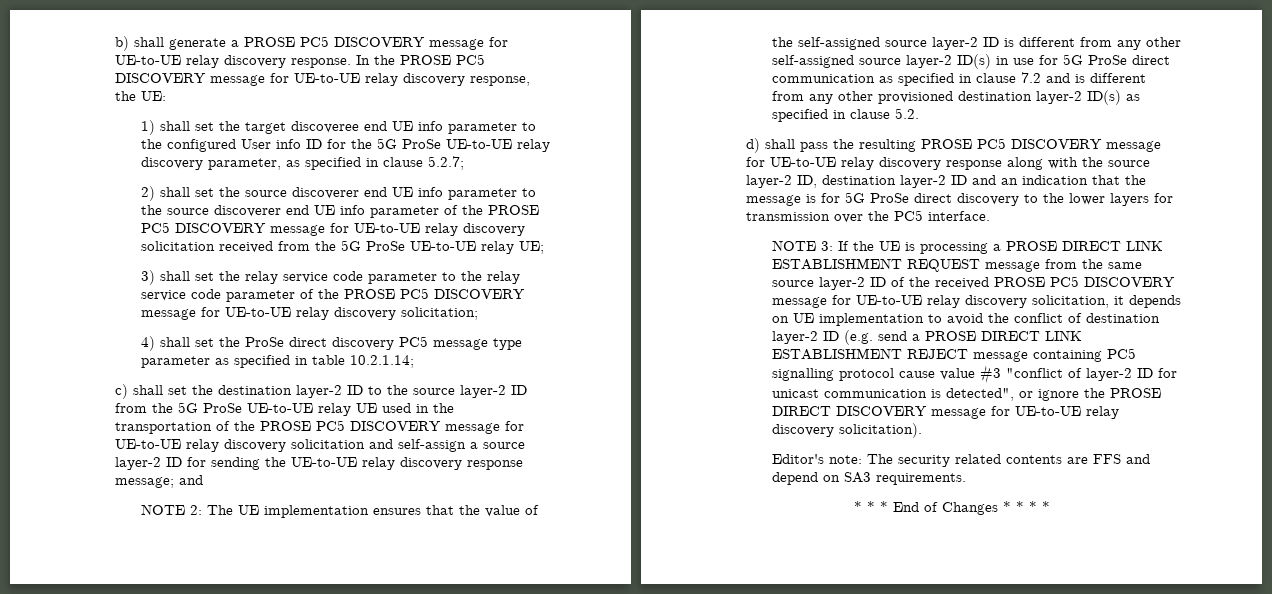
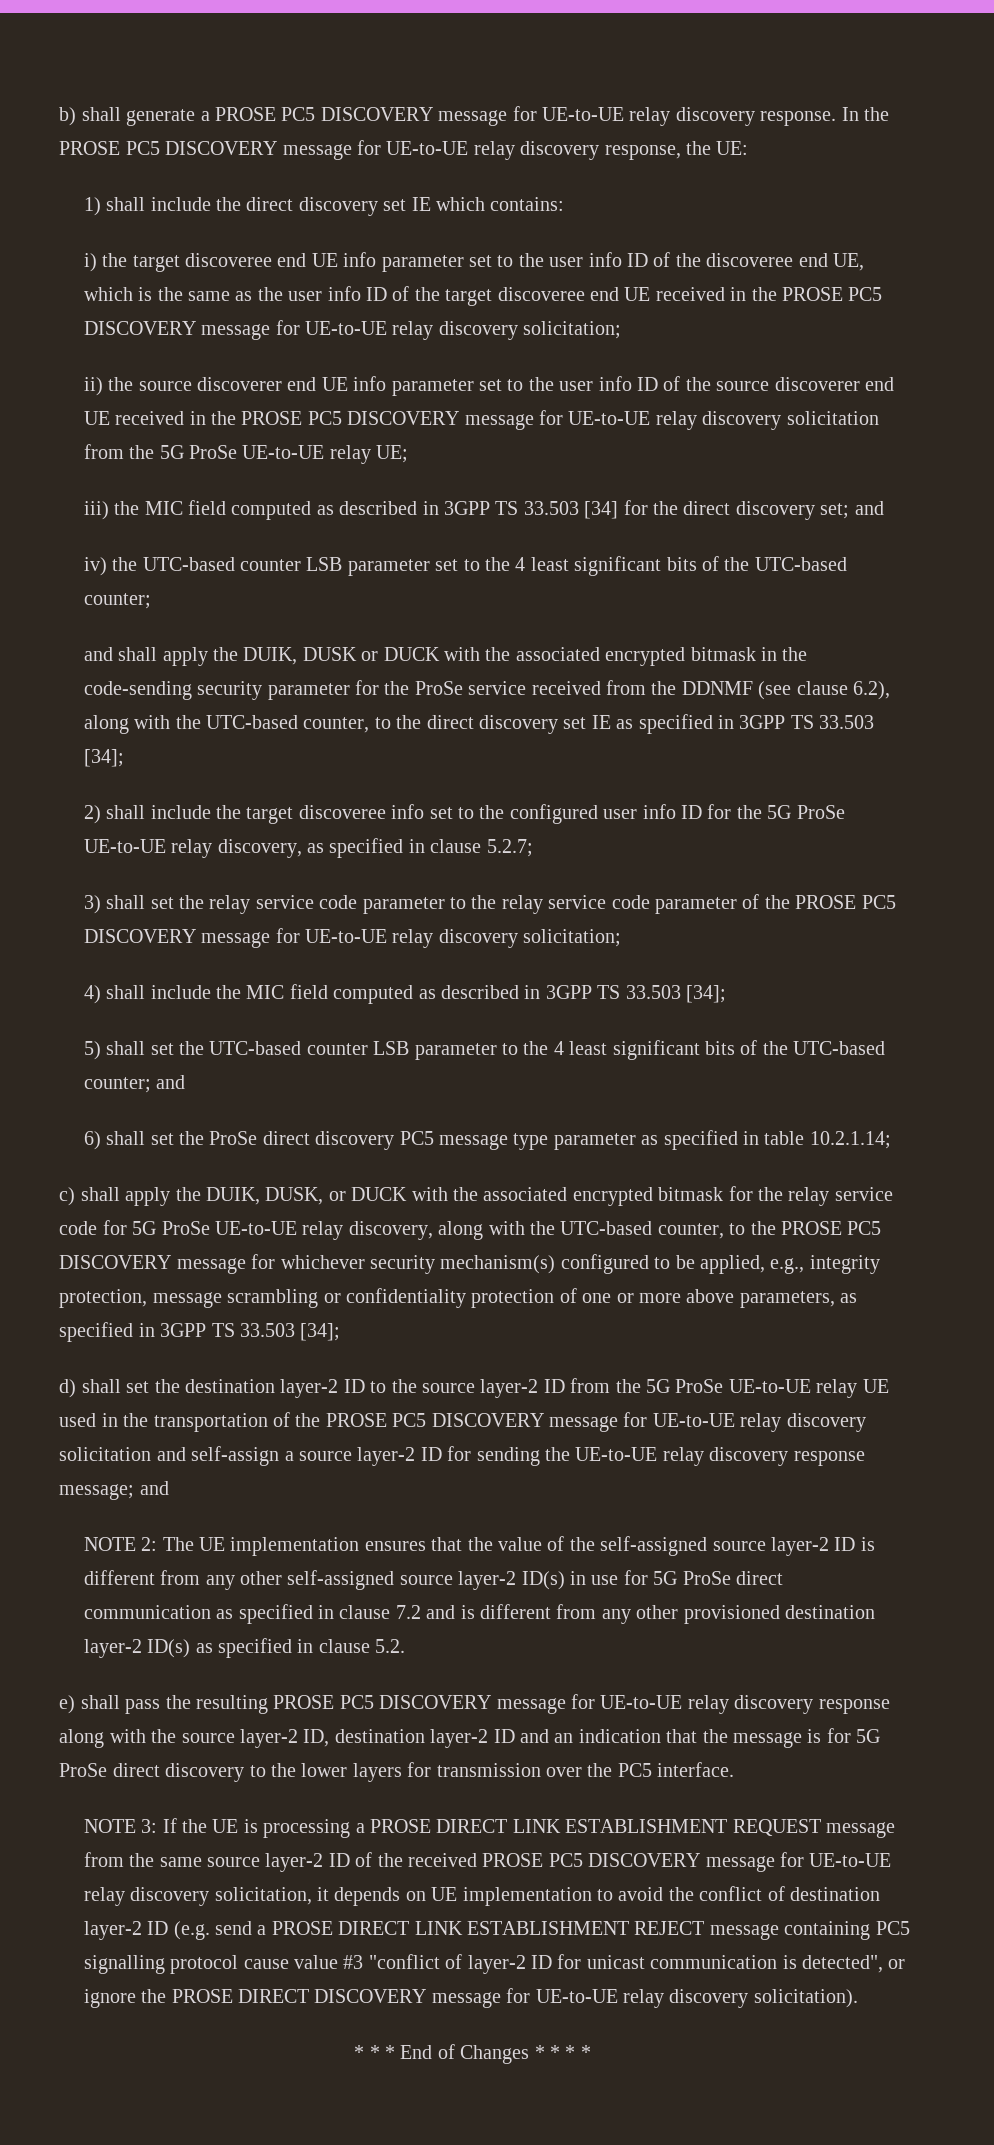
[195,122,215,131] set -> [150,197,565,216] [83,253,97,272] include the direct discovery set IE which contains: // i)
[522,122,537,131] [141,138,551,152] [141,156,465,170] [141,186,537,201] [141,205,459,218] to the configured User info ID for the 5G ProSe UE-to-UE relay discovery parameter, as specified in clause 5.2.7; // 2) shall set the source discoverer end UE info parameter to the source discoverer end UE info parameter of -> [468,252,864,271] [83,286,883,306] [83,320,622,340] [83,376,894,396] [83,411,206,425] set to the user info ID of the discoveree end UE, which is the same as the user info ID of the target discoveree end UE received in the PROSE PC5 DISCOVERY message for UE-to-UE relay discovery solicitation; // ii) the source discoverer end UE info parameter set to the user info ID of the source discoverer end UE received in
[219,241,274,253] received -> (879, 418) none
(545, 247) none -> [83,500,884,520] [83,556,847,576] [83,593,151,609] [83,647,808,666] [83,680,890,700] [83,714,875,734] [83,749,124,767] [83,804,845,824] [83,838,533,858] // iii) the MIC field computed as described in 3GPP TS 33.503 [34] for the direct discovery set; and // iv) the UTC-based counter LSB parameter set to the 4 least significant bits of the UTC-based counter; // and shall apply the DUIK, DUSK or DUCK with the associated encrypted bitmask in the code-sending security parameter for the ProSe service received from the DDNMF (see clause 6.2), along with the UTC-based counter, to the direct discovery set IE as specified in 3GPP TS 33.503 [34]; // 2) shall include the target discoveree info set to the configured user info ID for the 5G ProSe UE-to-UE relay discovery, as specified in clause 5.2.7;
(191, 342) none -> [150,984,726,1004] [83,1040,886,1060] [83,1075,186,1093] [83,1131,146,1150] include the MIC field computed as described in 3GPP TS 33.503 [34]; // 5) shall set the UTC-based counter LSB parameter to the 4 least significant bits of the UTC-based counter; and // 6) shall
(164, 390) none -> [125,1186,893,1206] [59,1220,882,1240] [59,1254,880,1274] [59,1288,858,1308] [59,1322,341,1342] [59,1379,121,1398] apply the DUIK, DUSK, or DUCK with the associated encrypted bitmask for the relay service code for 5G ProSe UE-to-UE relay discovery, along with the UTC-based counter, to the PROSE PC5 DISCOVERY message for whichever security mechanism(s) configured to be applied, e.g., integrity protection, message scrambling or confidentiality protection of one or more above parameters, as specified in 3GPP TS 33.503 [34]; // d) shall
[746,138,761,153] d) -> [59,1695,76,1714] e)
[772,454,1151,467] [772,472,967,485] // Editor's note: The security related contents are FFS and depend on SA3 requirements. -> (858, 1998) none

